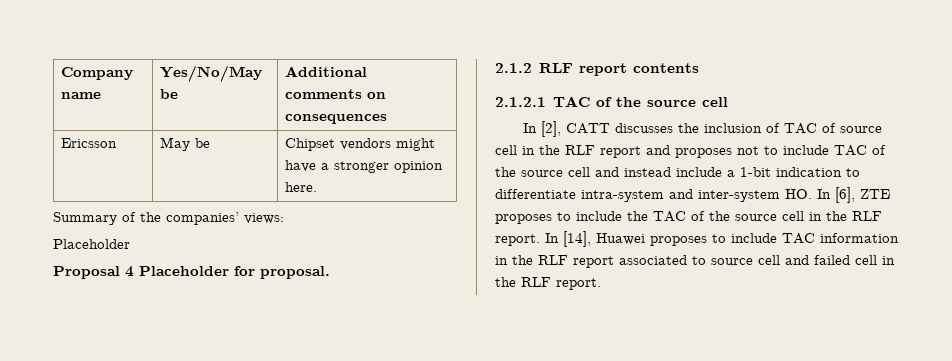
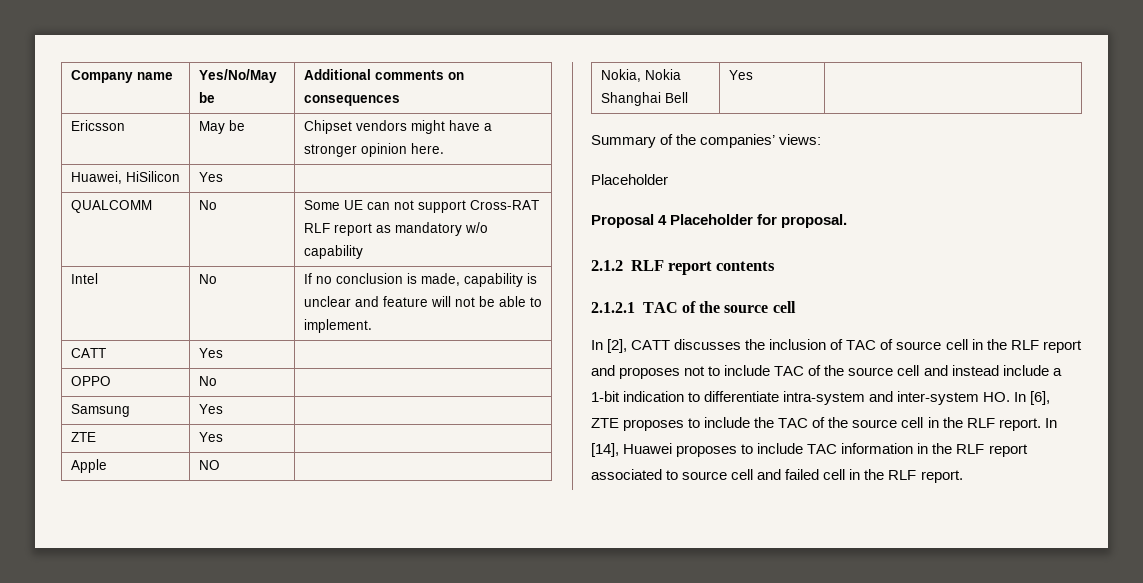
(318, 187) none -> [70,171,180,184] [198,172,223,182] [70,200,152,213] [198,200,217,210] [303,200,539,213] [303,222,488,236] [303,245,363,259] [70,273,98,284] [198,274,217,284] [303,273,537,287] [303,296,542,307] [303,319,372,333] [70,348,106,358] [198,348,223,358] [70,376,111,386] [198,376,217,386] [70,404,130,417] [198,404,223,414] [70,432,96,442] [198,432,223,442] [70,459,107,473] [198,460,220,470] [600,69,681,82] [600,92,688,106] [728,70,753,80] // Huawei, HiSilicon | Yes | // QUALCOMM | No | Some UE can not support Cross-RAT RLF report as mandatory w/o capability // Intel | No | If no conclusion is made, capability is unclear and feature will not be able to implement. // CATT | Yes | // OPPO | No | // Samsung | Yes | // ZTE | Yes | // Apple | NO | // Nokia, Nokia Shanghai Bell | Yes |

